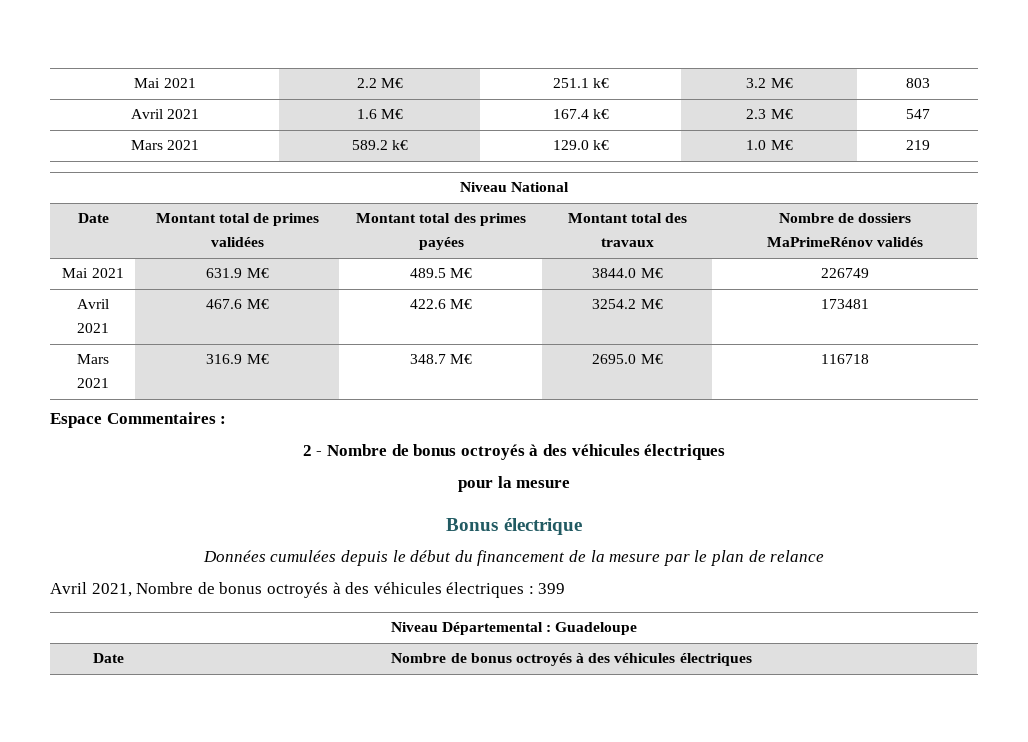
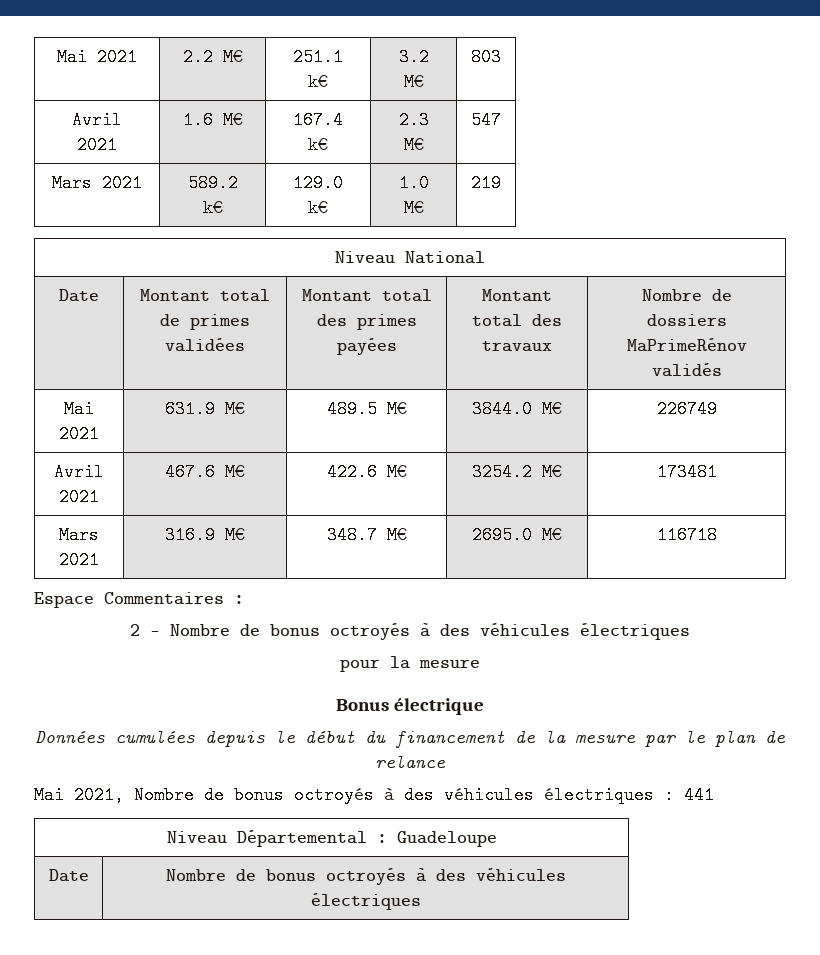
[50,582,87,594] Avril -> [34,786,64,804] Mai
[538,583,566,594] 399 -> [684,786,714,804] 441

